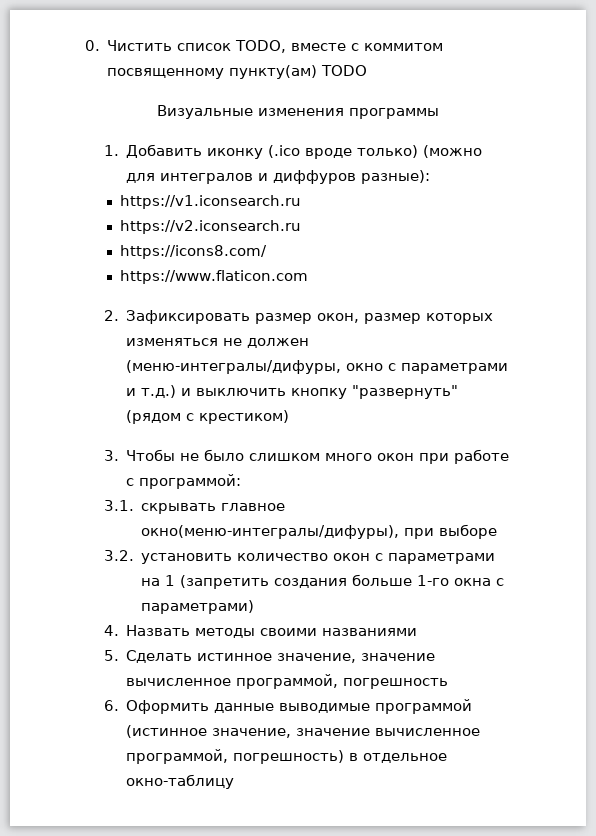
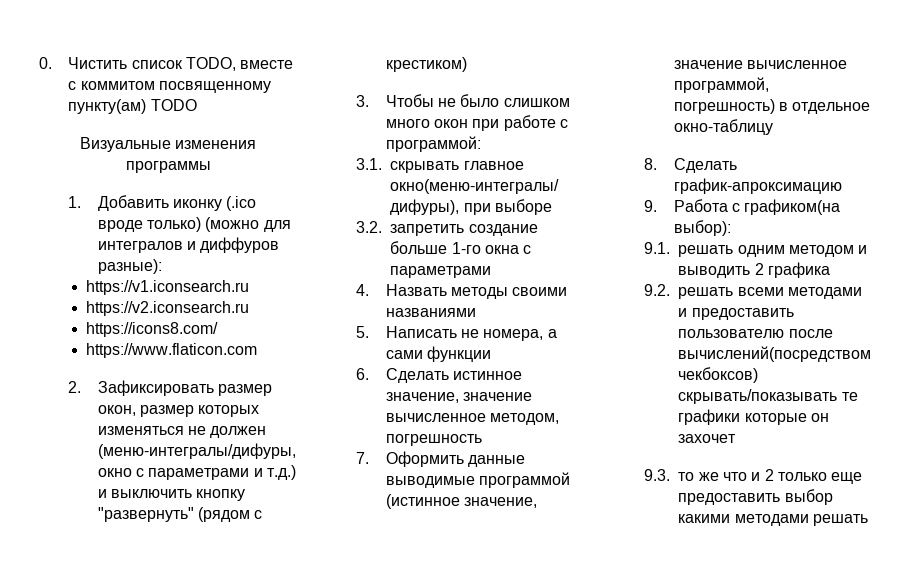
[141,553,496,564] [141,575,348,589] установить количество окон с параметрами на 1 (запретить создания -> [390,224,538,236] запретить создание
[141,600,255,614] параметрами) -> [390,266,492,278] параметрами
(120, 655) none -> [385,326,557,341] [385,346,492,362] [356,368,370,380] Написать не номера, а сами функции // 6.
[236,674,339,689] программой, -> [490,413,560,425] методом,
[104,700,120,711] 6. -> [356,452,370,464] 7.
(235, 781) none -> [644,158,737,173] [673,178,842,194] [644,199,841,215] [673,220,731,236] [644,242,868,257] [678,262,831,278] [644,284,863,299] [678,308,794,320] [678,329,833,338] [678,346,872,362] [678,367,759,383] [678,389,858,404] [678,409,830,425] [678,434,737,443] [644,469,863,484] [678,489,833,505] [678,514,869,526] // 8. Сделать график-апроксимацию // 9. Работа с графиком(на выбор): // 9.1. решать одним методом и выводить 2 графика // 9.2. решать всеми методами и предоставить пользователю после вычислений(посредством чекбоксов) скрывать/показывать те графики которые он захочет // 9.3. то же что и 2 только еще предоставить выбор какими методами решать

